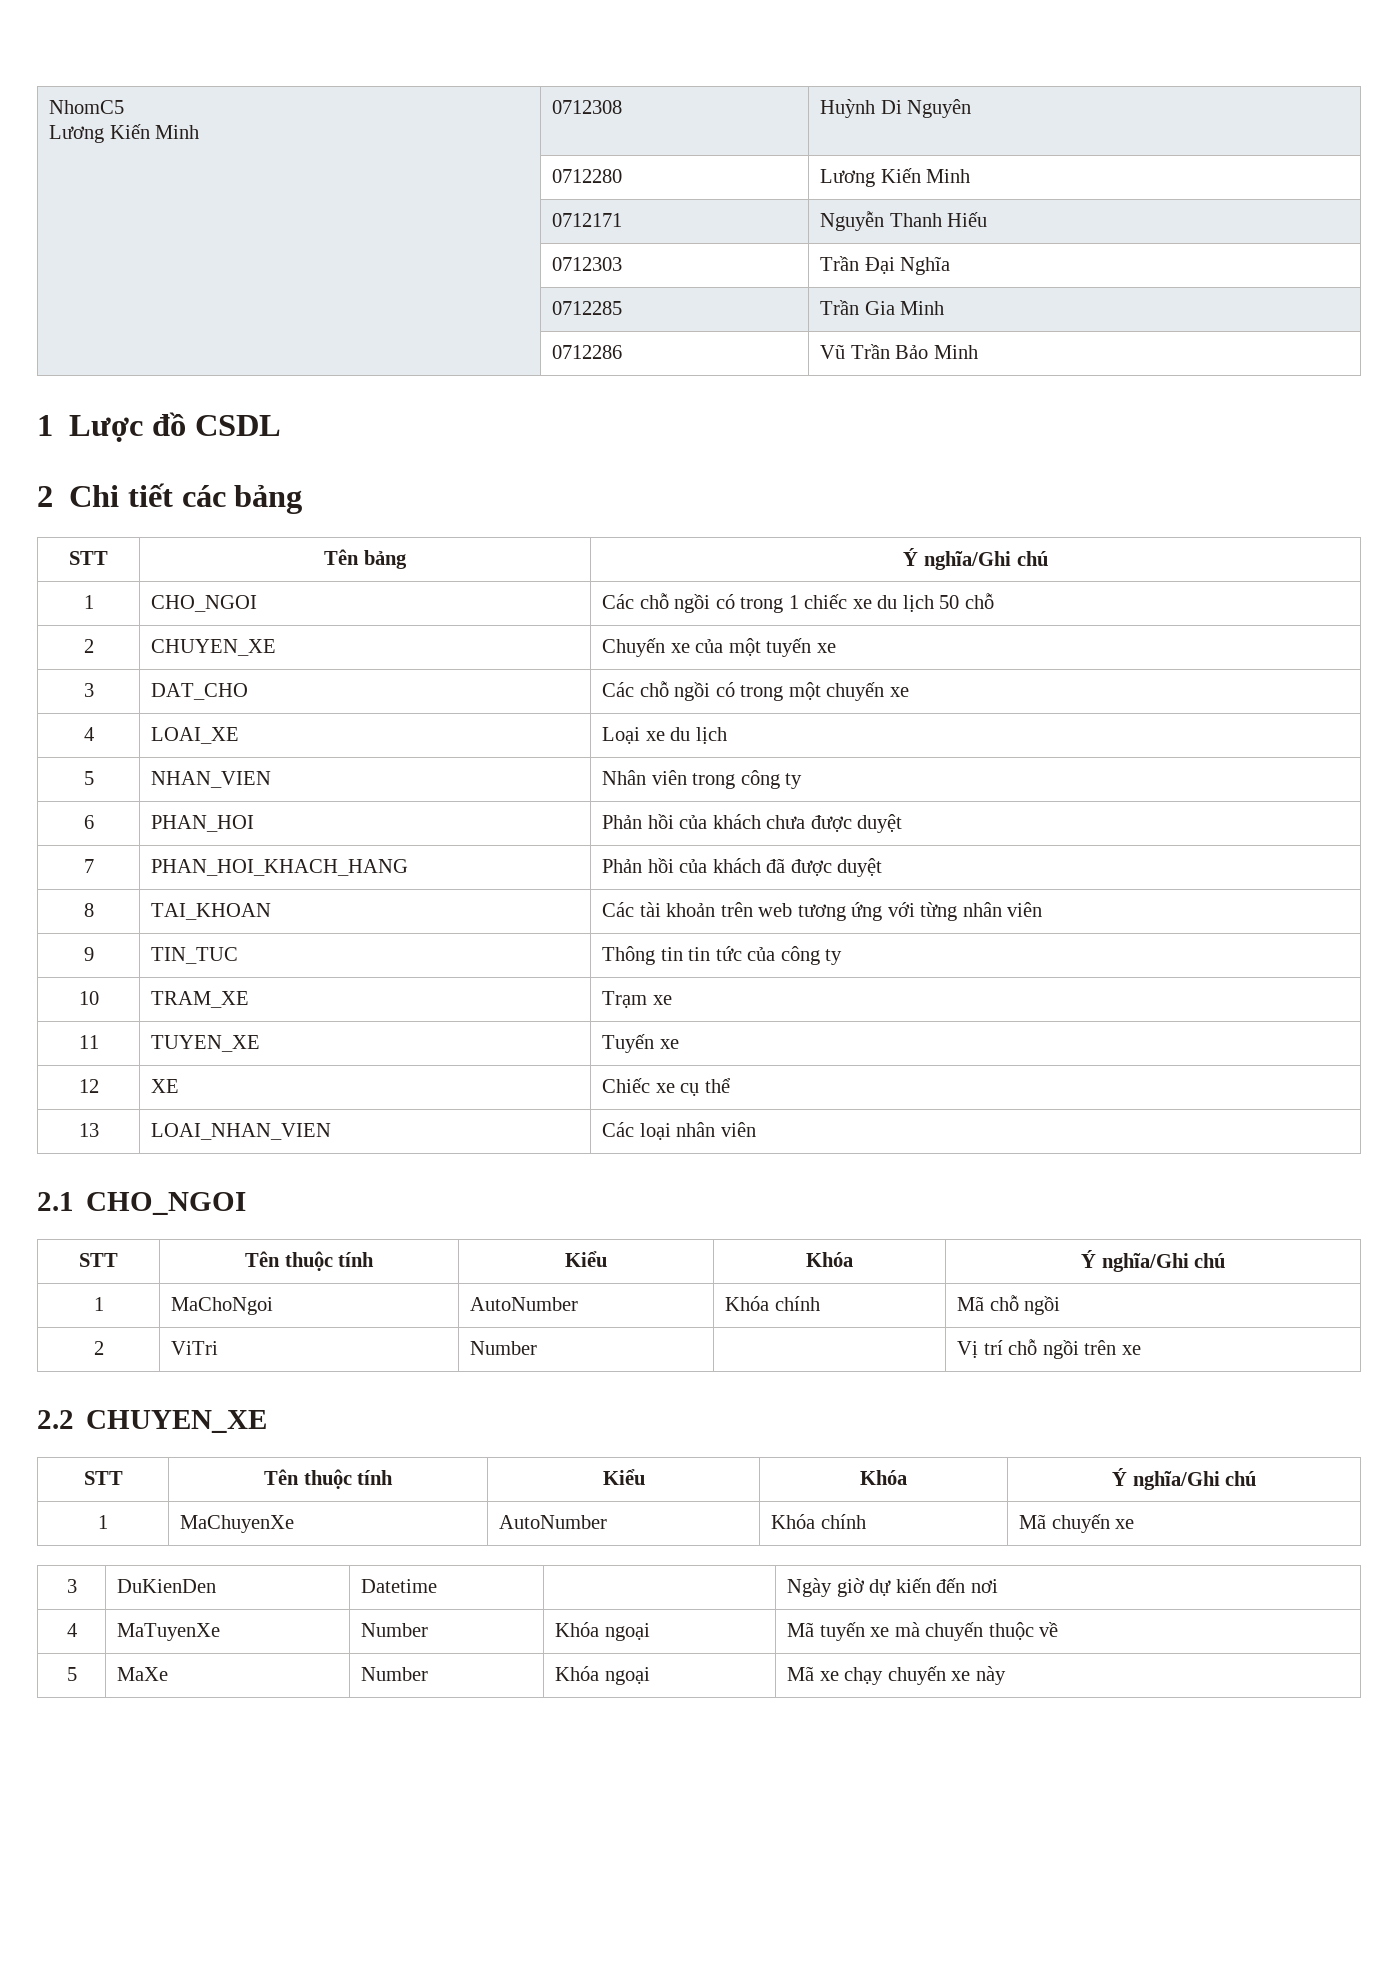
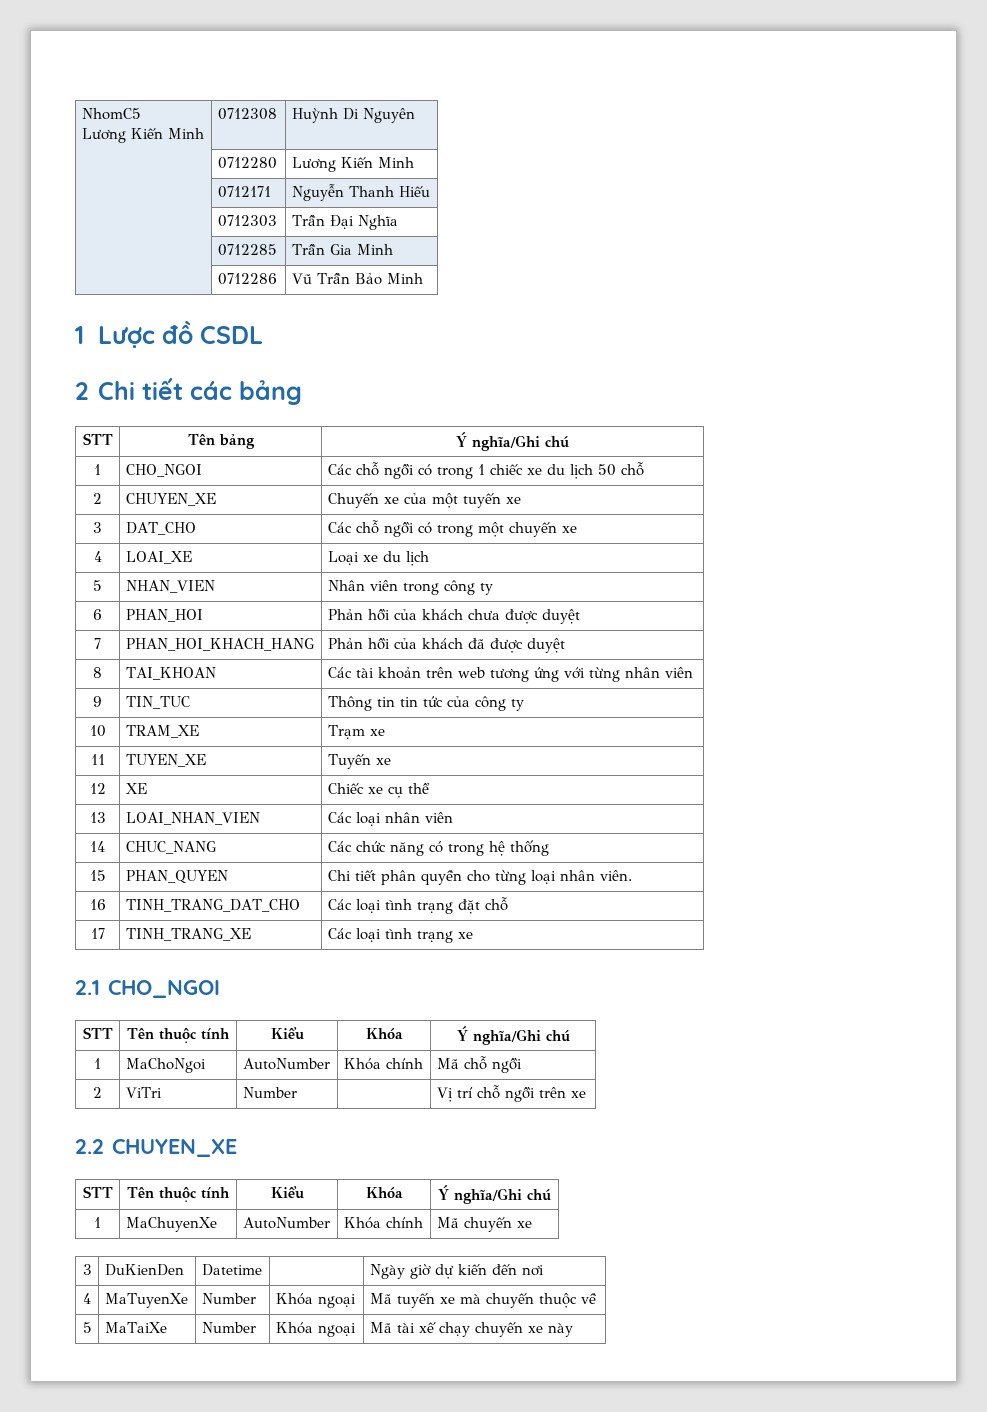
(756, 1129) none -> [90,841,105,852] [125,841,216,854] [327,840,549,856] [89,870,106,881] [125,870,228,884] [327,870,632,885] [89,899,106,910] [125,899,300,912] [327,897,508,914] [90,928,105,939] [125,928,251,941] [327,928,473,943] // 14 | CHUC_NANG | Các chức năng có trong hệ thống // 15 | PHAN_QUYEN | Chi tiết phân quyền cho từng loại nhân viên. // 16 | TINH_TRANG_DAT_CHO | Các loại tình trạng đặt chỗ // 17 | TINH_TRANG_XE | Các loại tình trạng xe
[117,1667,169,1681] [361,1667,429,1681] [555,1666,650,1685] [787,1666,839,1681] MaXe | Number | Khóa ngoại | Mã xe -> [104,1322,167,1333] [201,1322,256,1333] [275,1322,356,1337] [369,1322,436,1333] MaTaiXe | Number | Khóa ngoại | Mã tài xế

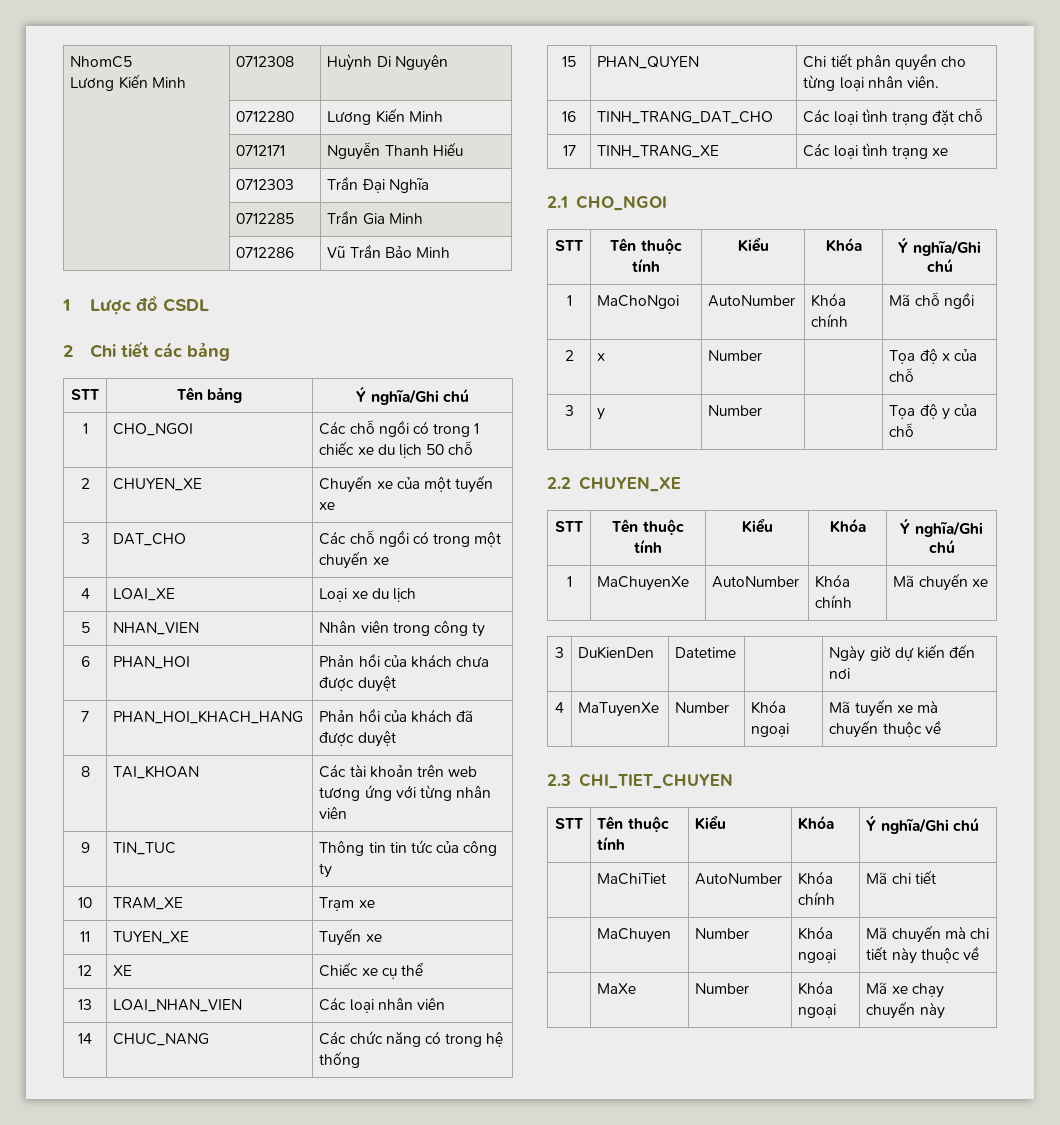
[125,1087,162,1098] [242,1087,297,1098] [436,1085,586,1102] ViTri | Number | | Vị trí chỗ ngồi trên xe -> [597,353,606,361] [708,350,763,361] [889,348,977,364] [889,368,915,382] [564,405,574,416] [597,408,606,420] [708,405,763,416] [889,403,977,420] [889,423,915,437] x | Number | | Tọa độ x của chỗ // 3 | y | Number | | Tọa độ y của chỗ
[82,1322,92,1333] [104,1322,167,1333] [201,1322,256,1333] [275,1322,356,1337] [369,1322,436,1333] // 5 | MaTaiXe | Number | Khóa ngoại | Mã tài xế -> [547,773,733,789] [555,818,583,829] [597,816,669,833] [597,836,626,850] [695,816,727,830] [798,815,835,830] [866,815,979,834] [597,873,667,885] [695,873,783,885] [798,871,834,885] [798,892,836,905] [866,870,936,884] [597,928,672,943] [695,928,750,939] [798,926,834,940] [798,949,837,963] [866,925,989,943] [866,946,979,964] [597,983,637,994] [695,983,750,994] [798,981,834,995] [798,1004,837,1018] [866,982,908,994] // 2.3 CHI_TIET_CHUYEN // STT | Tên thuộc tính | Kiểu | Khóa | Ý nghĩa/Ghi chú // | MaChiTiet | AutoNumber | Khóa chính | Mã chi tiết // | MaChuyen | Number | Khóa ngoại | Mã chuyến mà chi tiết này thuộc về // | MaXe | Number | Khóa ngoại | Mã xe
[527,1326,543,1333] xe -> (916, 1010) none

